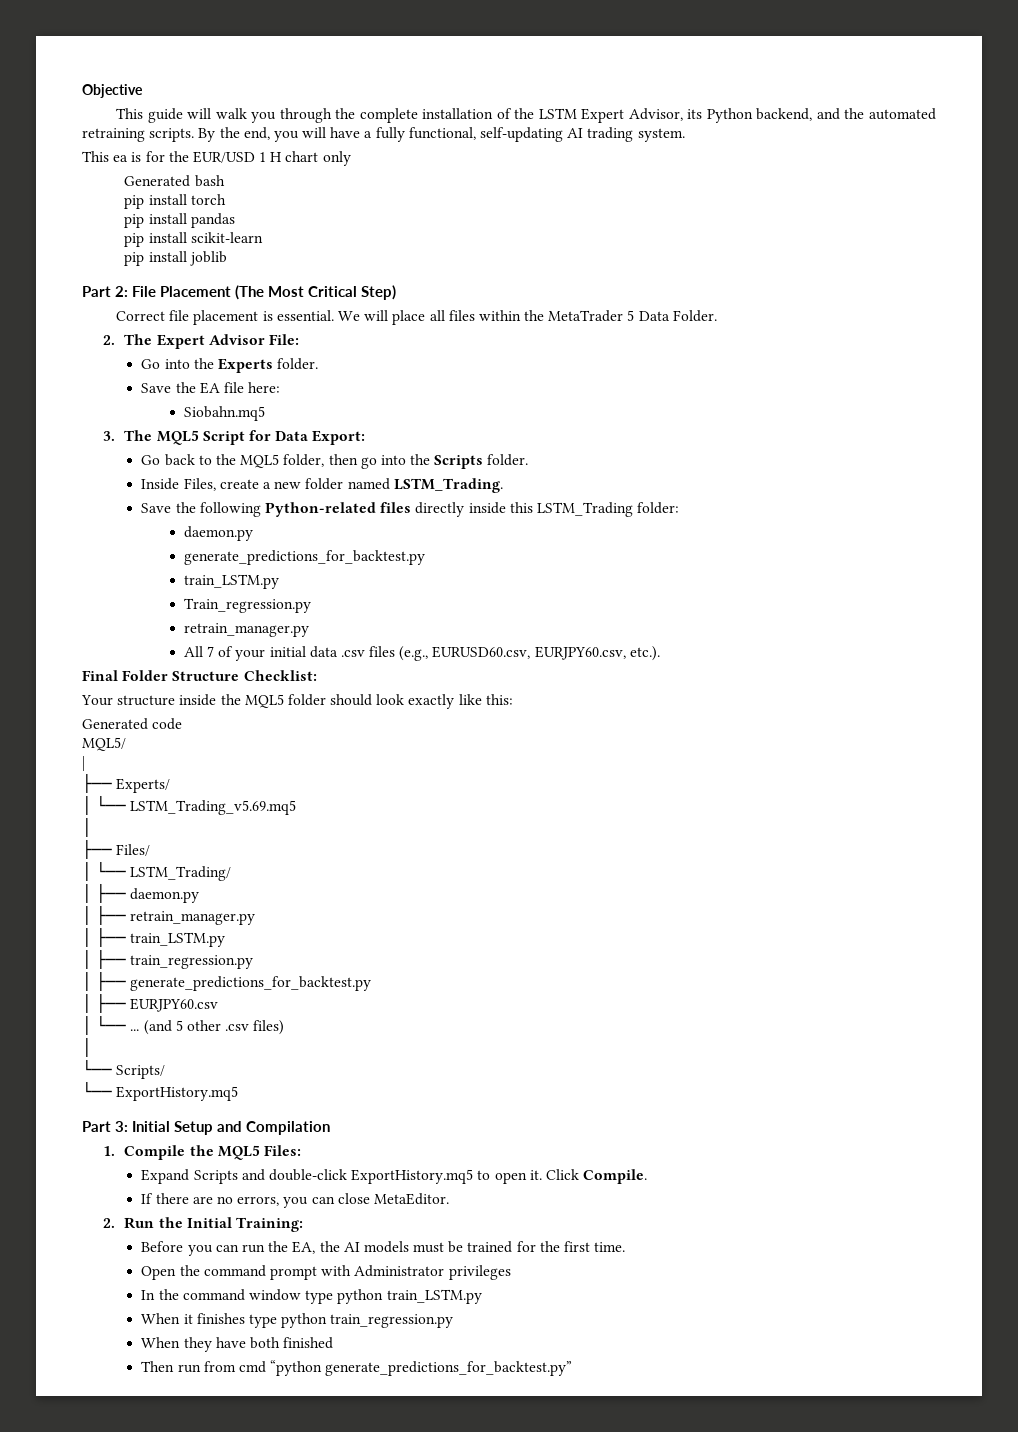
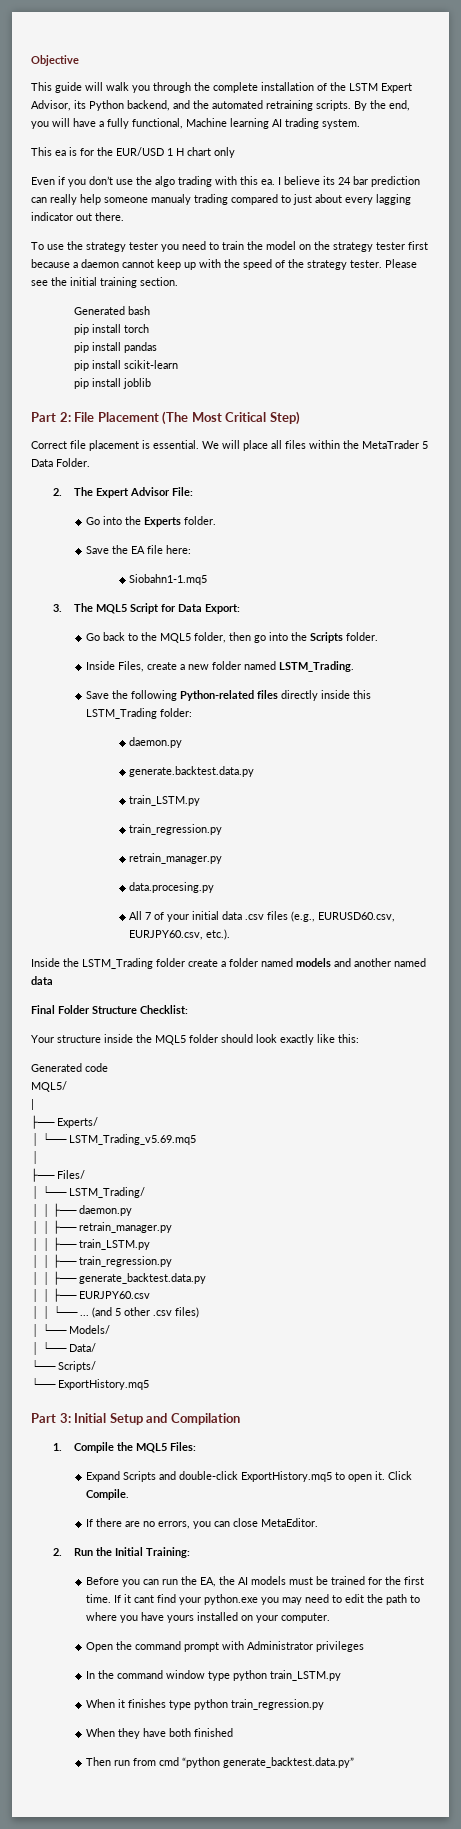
[480,127,564,142] self-updating -> [186,118,269,129] Machine learning
(351, 158) none -> [31,176,420,187] [31,194,411,205] [31,212,124,221] [31,241,428,252] [31,259,417,270] [31,277,178,288] // Even if you don’t use the algo trading with this ea. I believe its 24 bar prediction can really help someone manualy trading compared to just about every lagging indicator out there. // To use the strategy tester you need to train the model on the strategy tester first because a daemon cannot keep up with the speed of the strategy tester. Please see the initial training section.
[183,406,265,421] Siobahn.mq5 -> [129,574,208,585] Siobahn1-1.mq5
[183,550,425,565] [183,574,279,589] [183,598,311,613] [183,623,309,637] generate_predictions_for_backtest.py // train_LSTM.py // Train_regression.py // retrain_manager.py -> [129,766,255,777] [129,795,201,806] [129,824,223,835] [129,853,223,864] [129,882,215,893] generate.backtest.data.py // train_LSTM.py // train_regression.py // retrain_manager.py // data.procesing.py
(660, 653) none -> [31,958,426,969] [31,976,53,985] // Inside the LSTM_Trading folder create a folder named models and another named data
(92, 893) none -> [42,1204,50,1217] │
(92, 915) none -> [42,1221,50,1234] │
(92, 937) none -> [42,1238,50,1251] │
(92, 959) none -> [42,1255,50,1268] │
[96,971,372,991] [82,993,92,1013] ├── generate_predictions_for_backtest.py // │ -> [42,1271,206,1285] [31,1289,50,1302] │ ├── generate_backtest.data.py // │ │
(92, 1025) none -> [42,1306,50,1319] │
(92, 1047) none -> [42,1324,110,1334] [31,1342,96,1355] └── Models/ // │ └── Data/
(626, 1247) none -> [114,1594,421,1605] [86,1612,331,1623] If it cant find your python.exe you may need to edit the path to where you have yours installed on your computer.
[325,1361,573,1376] generate_predictions_for_backtest.py” -> [223,1757,355,1768] generate_backtest.data.py”

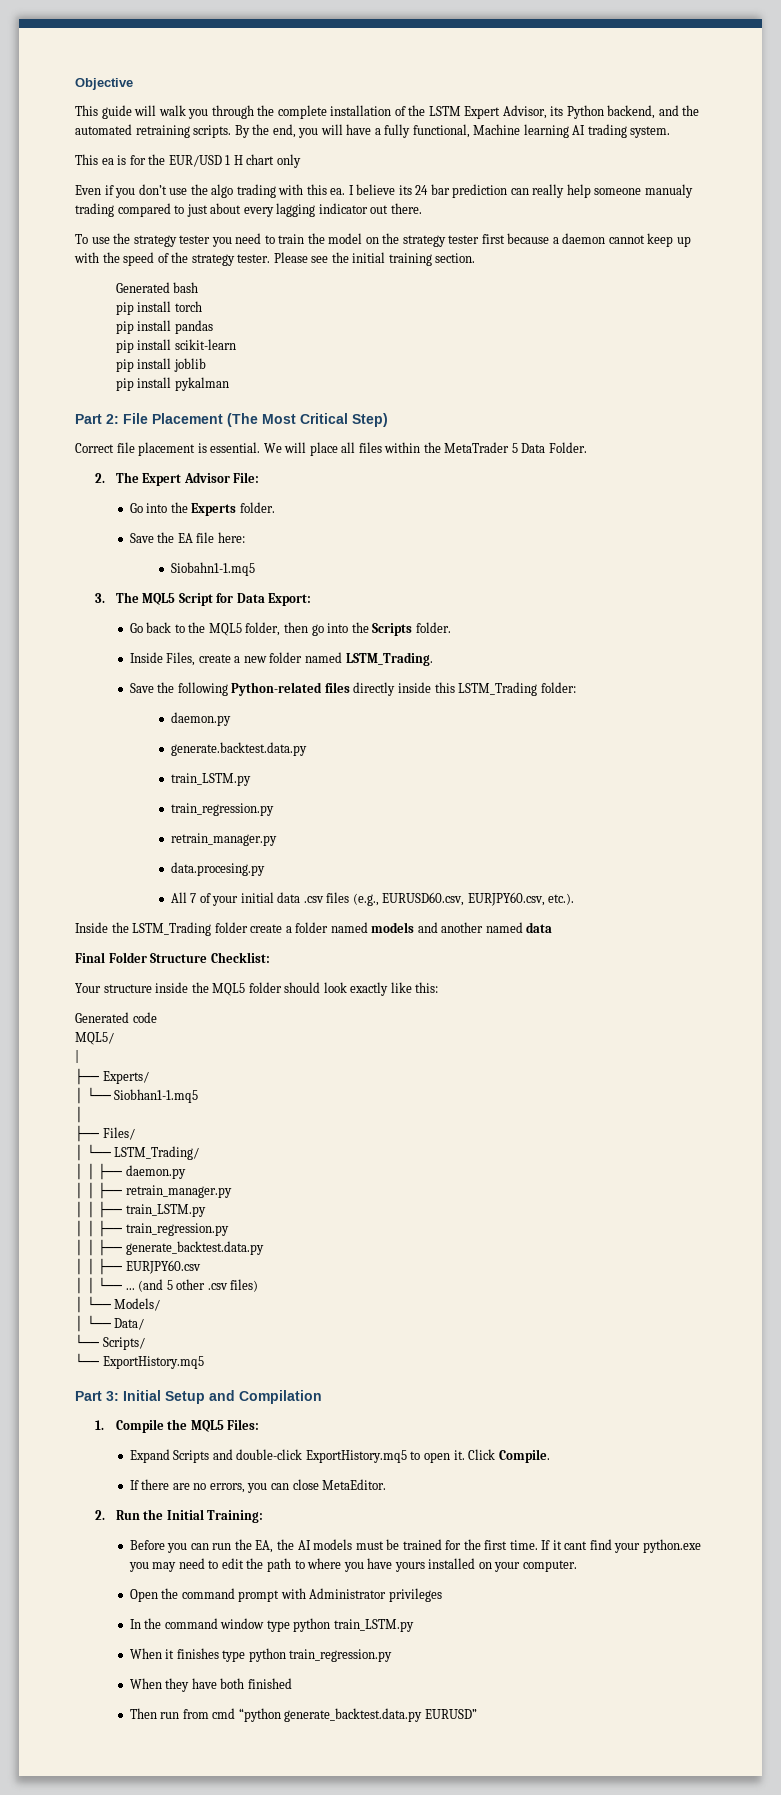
(152, 383) none -> [115,377,229,391] // pip install pykalman
[69,1134,196,1145] LSTM_Trading_v5.69.mq5 -> [114,1089,199,1103] Siobhan1-1.mq5
[223,1757,355,1768] generate_backtest.data.py” -> [284,1708,477,1722] generate_backtest.data.py EURUSD”

